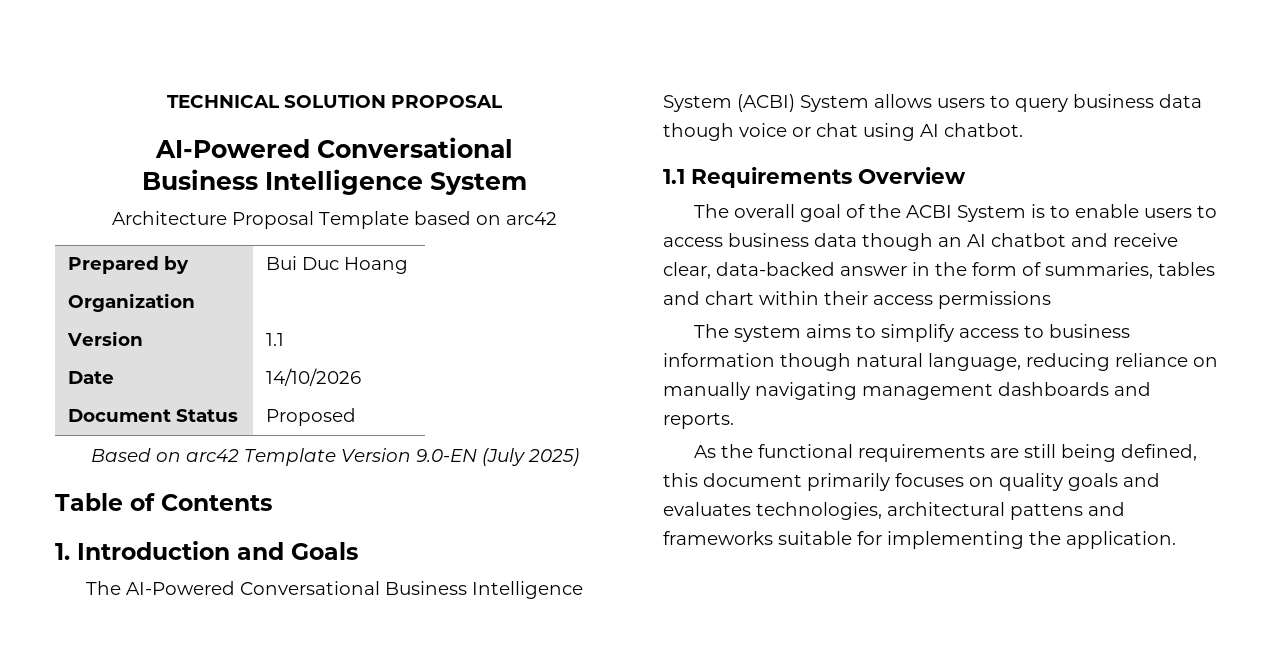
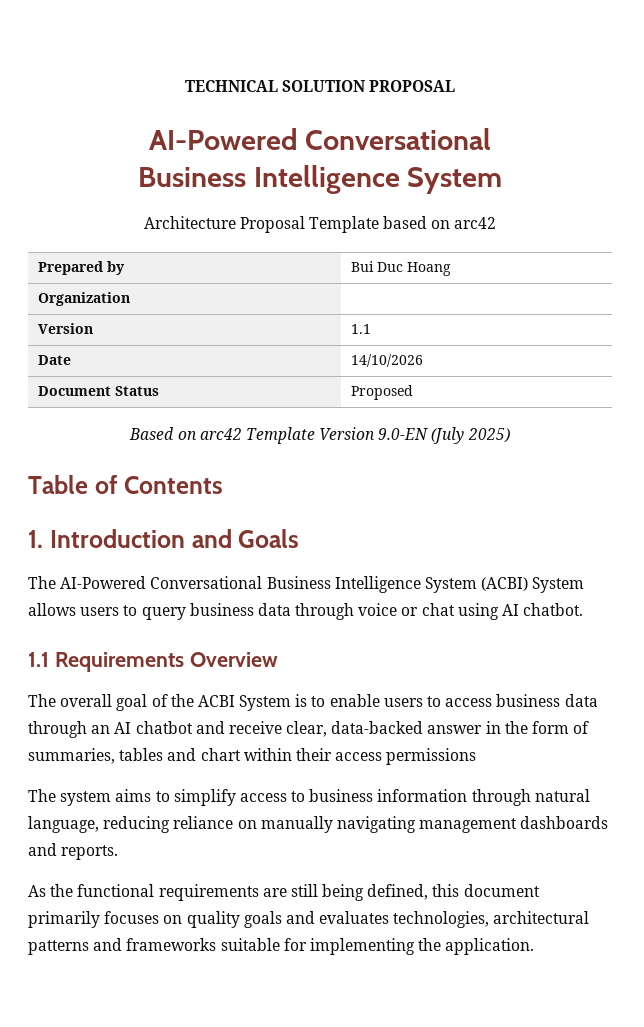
[663,123,734,141] though -> [295,603,355,620] through
[862,233,933,251] though -> [28,721,87,738] through
[780,353,851,371] though -> [471,789,531,806] through
[1010,503,1083,520] pattens -> [28,940,89,955] patterns

